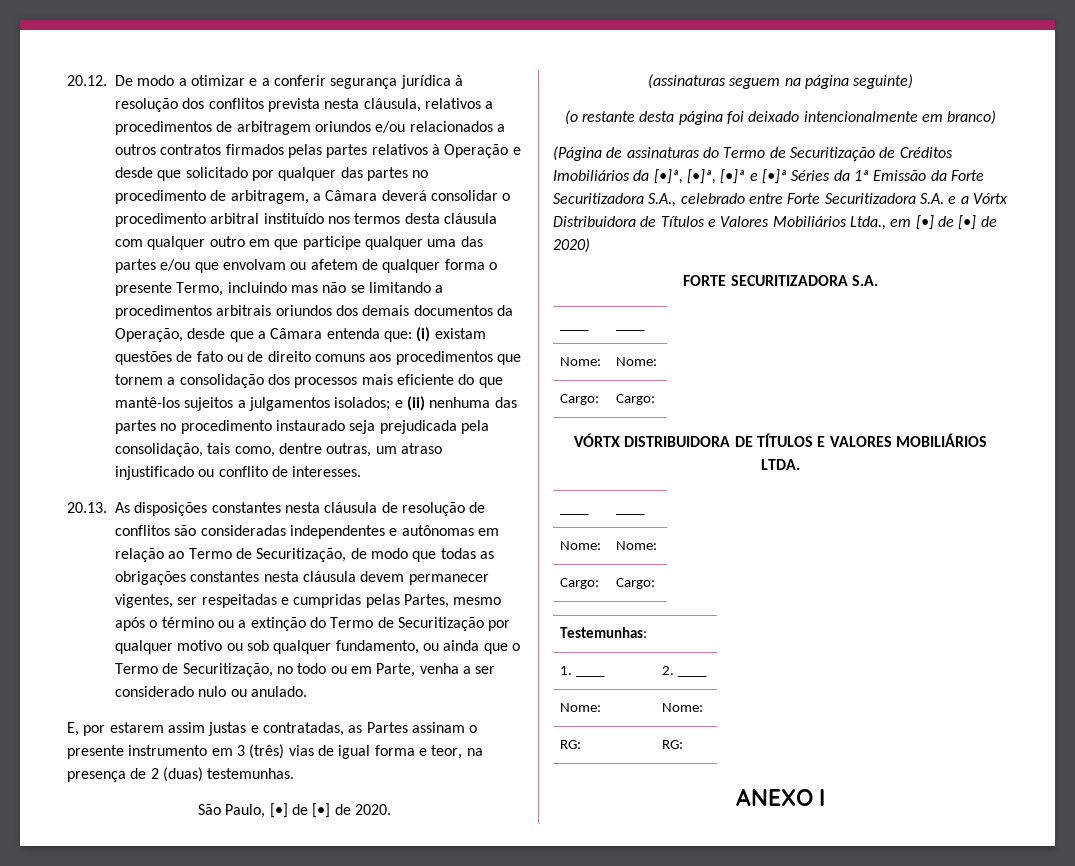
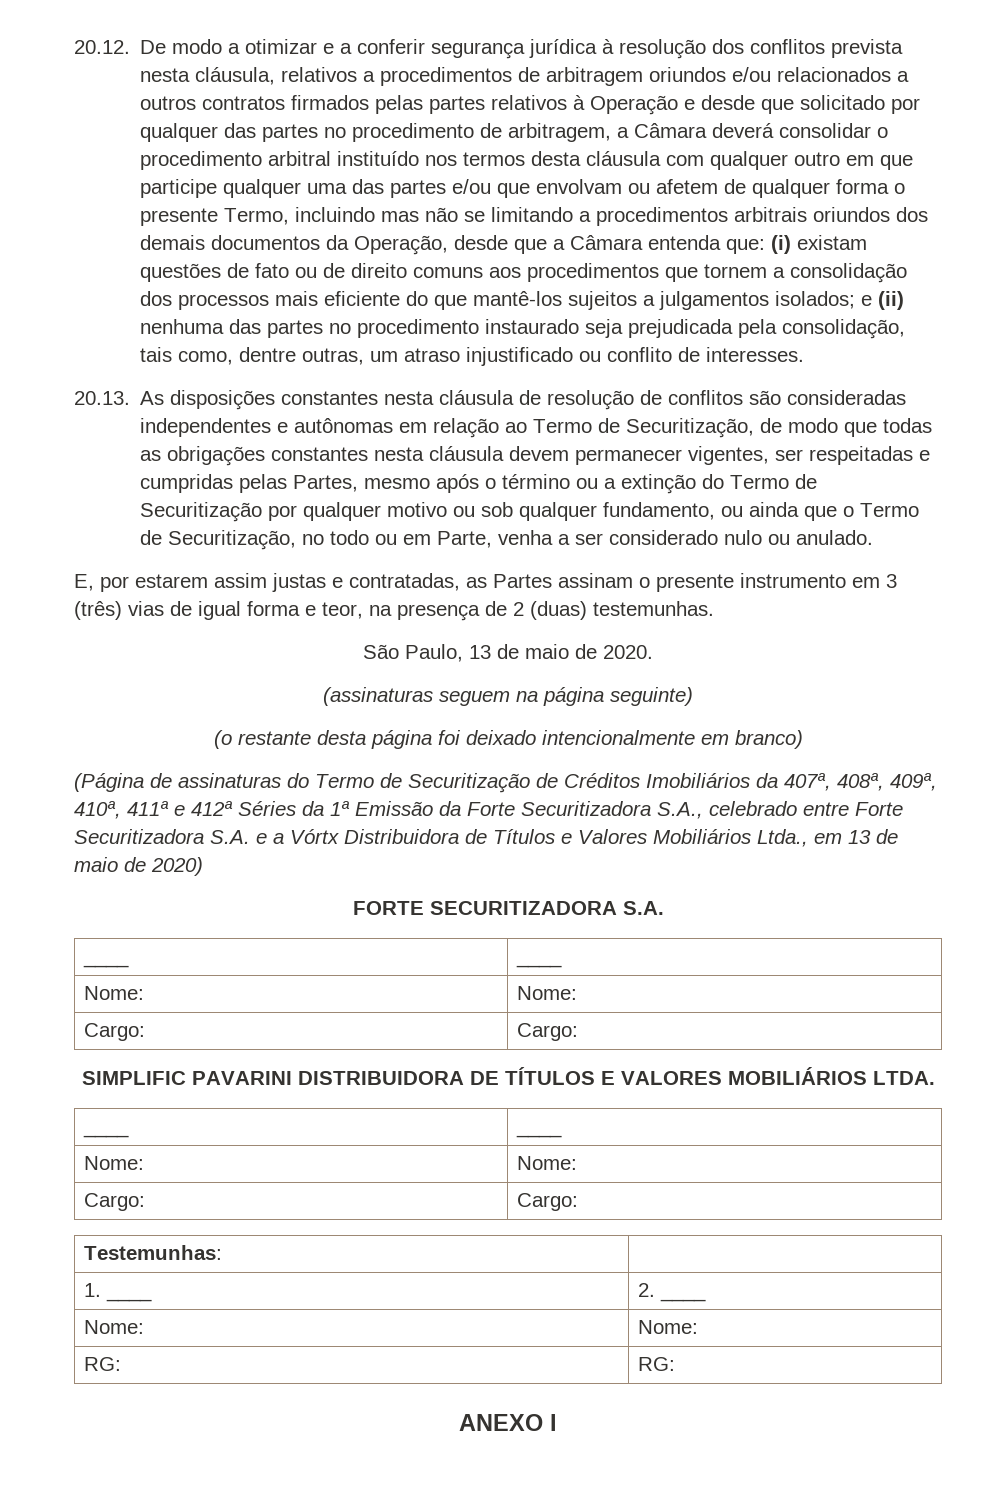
[269,803,331,818] [•] de [•] -> [469,644,569,659] 13 de maio
[653,169,787,184] [•]ª, [•]ª, [•]ª e [•]ª -> [784,773,937,791] [74,801,233,819] 407ª, 408ª, 409ª, 410ª, 411ª e 412ª
[915,215,977,230] [•] de [•] -> [848,829,898,844] [74,857,118,872] 13 de maio
[574,433,621,447] VÓRTX -> [81,1071,292,1085] SIMPLIFIC PAVARINI

